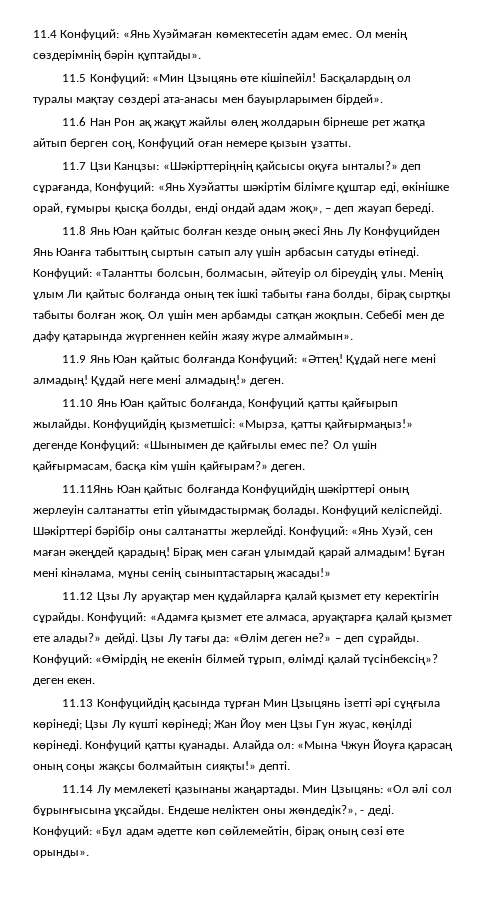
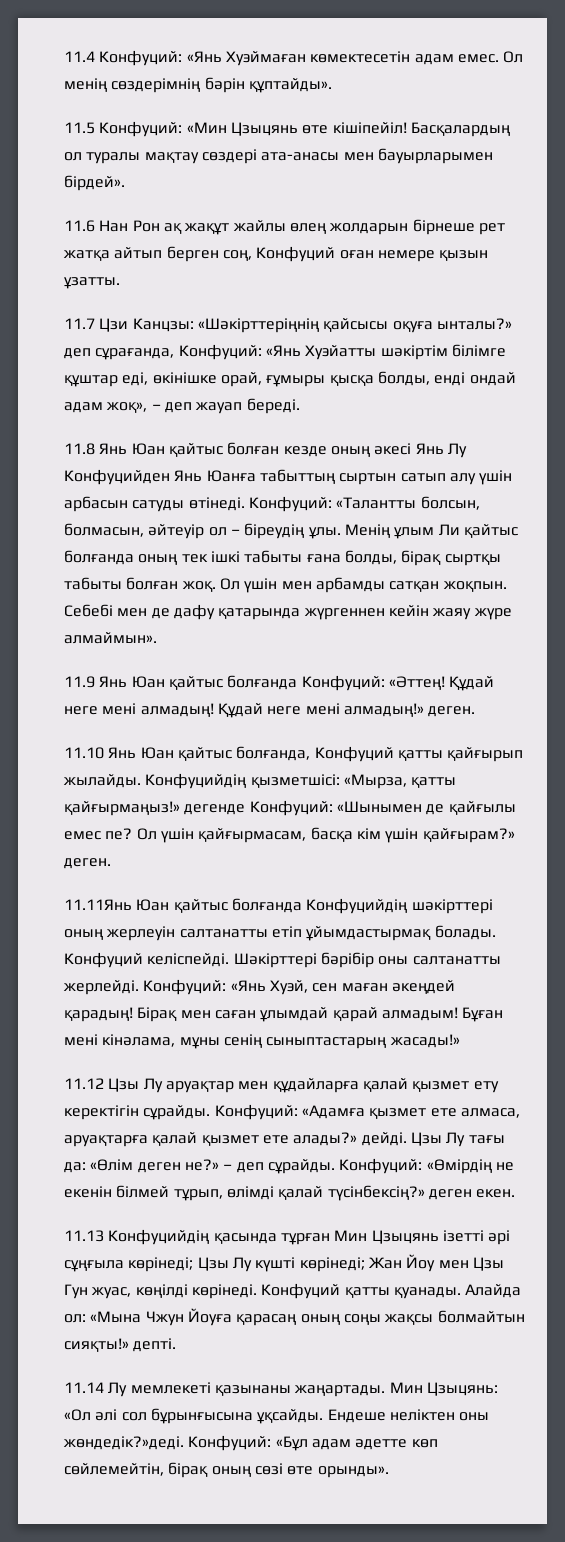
(328, 274) none -> [230,529,240,535] –
[363,654,438,665] түсінбексің»? -> [327,1185,425,1201] түсінбексің?»
[288,805,394,816] жөндедік?», - деді. -> [63,1436,184,1450] жөндедік?»деді.

